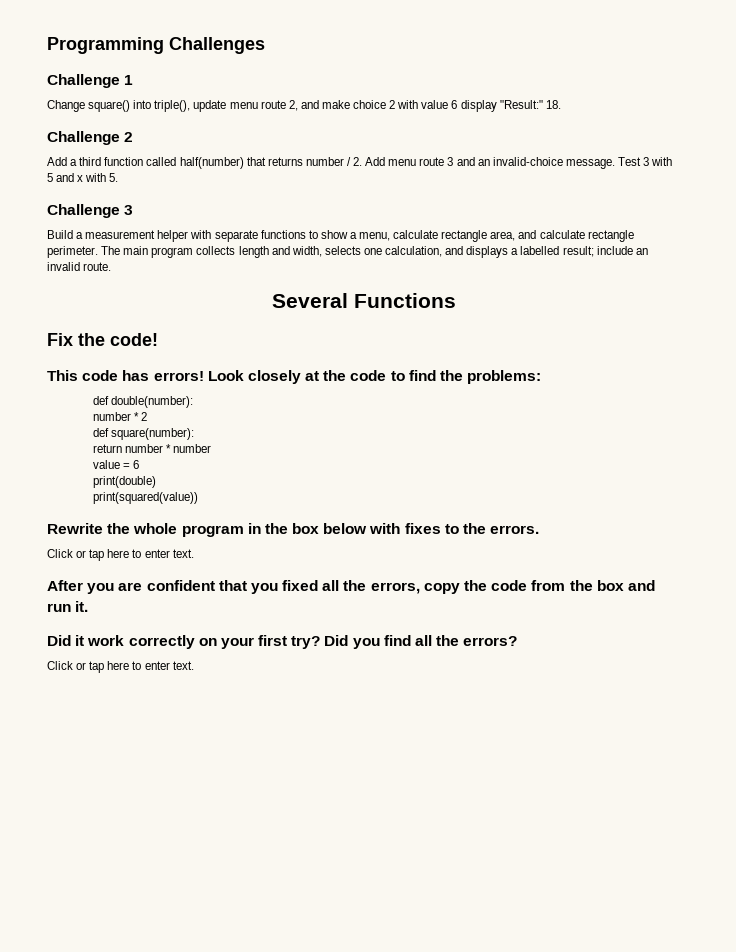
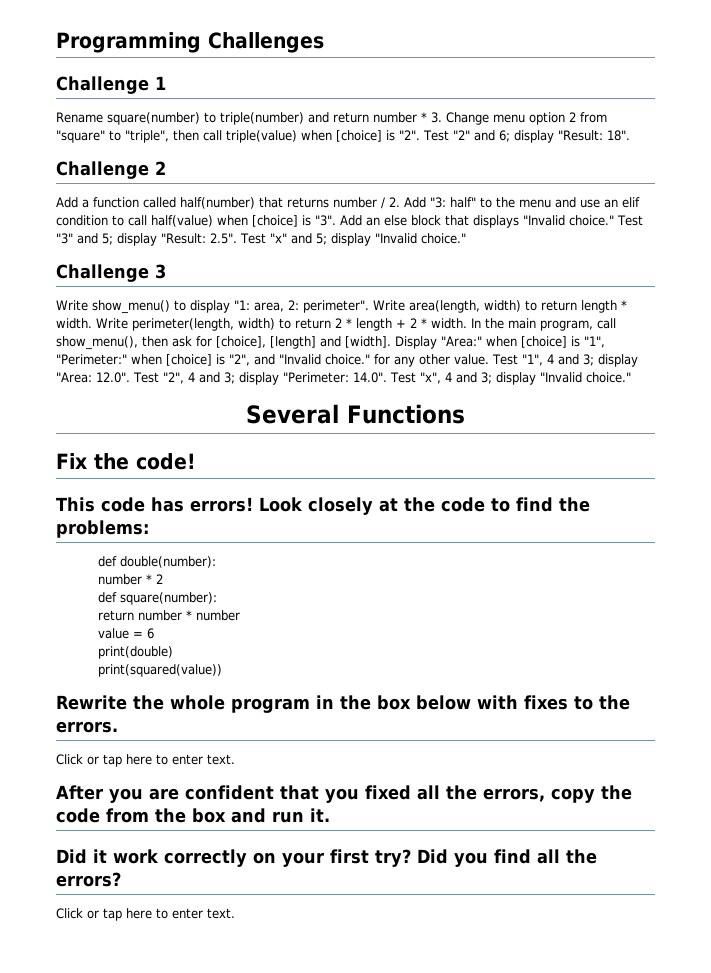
[47,100,561,112] Change square() into triple(), update menu route 2, and make choice 2 with value 6 display "Result:" 18. -> [56,112,607,125] [56,130,630,143] Rename square(number) to triple(number) and return number * 3. Change menu option 2 from "square" to "triple", then call triple(value) when [choice] is "2". Test "2" and 6; display "Result: 18".
[79,157,102,166] third -> (89, 203) none
[388,157,673,169] [47,173,119,182] [47,204,134,218] [47,230,634,242] [47,246,648,258] [47,262,112,271] menu route 3 and an invalid-choice message. Test 3 with 5 and x with 5. // Challenge 3 // Build a measurement helper with separate functions to show a menu, calculate rectangle area, and calculate rectangle perimeter. The main program collects length and width, selects one calculation, and displays a labelled result; include an invalid route. -> [430,197,640,208] [56,215,643,228] [56,233,466,246] [56,264,166,282] [56,300,627,314] [56,318,616,331] [56,336,605,350] [56,354,638,367] [56,372,631,385] "3: half" to the menu and use an elif condition to call half(value) when [choice] is "3". Add an else block that displays "Invalid choice." Test "3" and 5; display "Result: 2.5". Test "x" and 5; display "Invalid choice." // Challenge 3 // Write show_menu() to display "1: area, 2: perimeter". Write area(length, width) to return length * width. Write perimeter(length, width) to return 2 * length + 2 * width. In the main program, call show_menu(), then ask for [choice], [length] and [width]. Display "Area:" when [choice] is "1", "Perimeter:" when [choice] is "2", and "Invalid choice." for any other value. Test "1", 4 and 3; display "Area: 12.0". Test "2", 4 and 3; display "Perimeter: 14.0". Test "x", 4 and 3; display "Invalid choice."

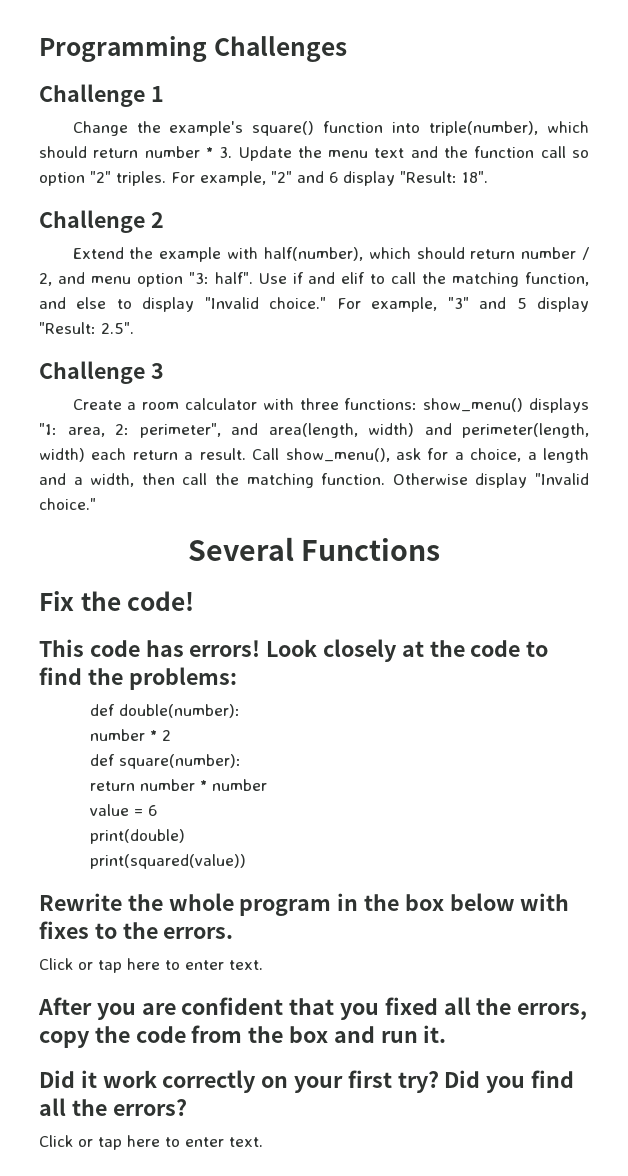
[56,112,607,125] [56,130,449,143] Rename square(number) to triple(number) and return number * 3. Change menu option 2 from "square" to "triple", then call triple(value) when [choice] is "2". Test -> [72,121,589,136] [39,146,590,161] [39,171,266,186] Change the example's square() function into triple(number), which should return number * 3. Update the menu text and the function call so option "2" triples. For example,
[498,130,510,142] 6; -> [329,172,338,183] 6
[56,197,640,209] [56,215,643,228] Add a function called half(number) that returns number / 2. Add "3: half" to the menu and use an elif condition to call half(value) when [choice] is "3". Add an else block that displays "Invalid choice." Test -> [72,247,589,262] [39,272,589,287] [39,297,438,312] Extend the example with half(number), which should return number / 2, and menu option "3: half". Use if and elif to call the matching function, and else to display "Invalid choice." For example,
[102,233,113,245] 5; -> [516,298,527,309] 5
[240,233,466,246] [56,264,166,282] [56,300,627,314] [56,318,616,331] [56,336,605,350] [56,354,638,367] [56,372,492,385] Test "x" and 5; display "Invalid choice." // Challenge 3 // Write show_menu() to display "1: area, 2: perimeter". Write area(length, width) to return length * width. Write perimeter(length, width) to return 2 * length + 2 * width. In the main program, call show_menu(), then ask for [choice], [length] and [width]. Display "Area:" when [choice] is "1", "Perimeter:" when [choice] is "2", and "Invalid choice." for any other value. Test "1", 4 and 3; display "Area: 12.0". Test "2", 4 and 3; display "Perimeter: 14.0". Test "x", 4 and 3; -> [39,361,164,384] [72,398,589,413] [39,423,589,438] [39,448,589,463] [39,473,468,488] // Challenge 3 // Create a room calculator with three functions: show_menu() displays "1: area, 2: perimeter", and area(length, width) and perimeter(length, width) each return a result. Call show_menu(), ask for a choice, a length and a width, then call the matching function. Otherwise

